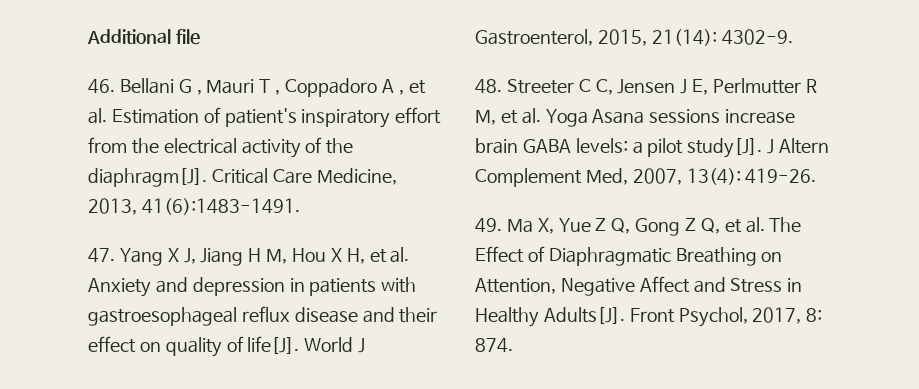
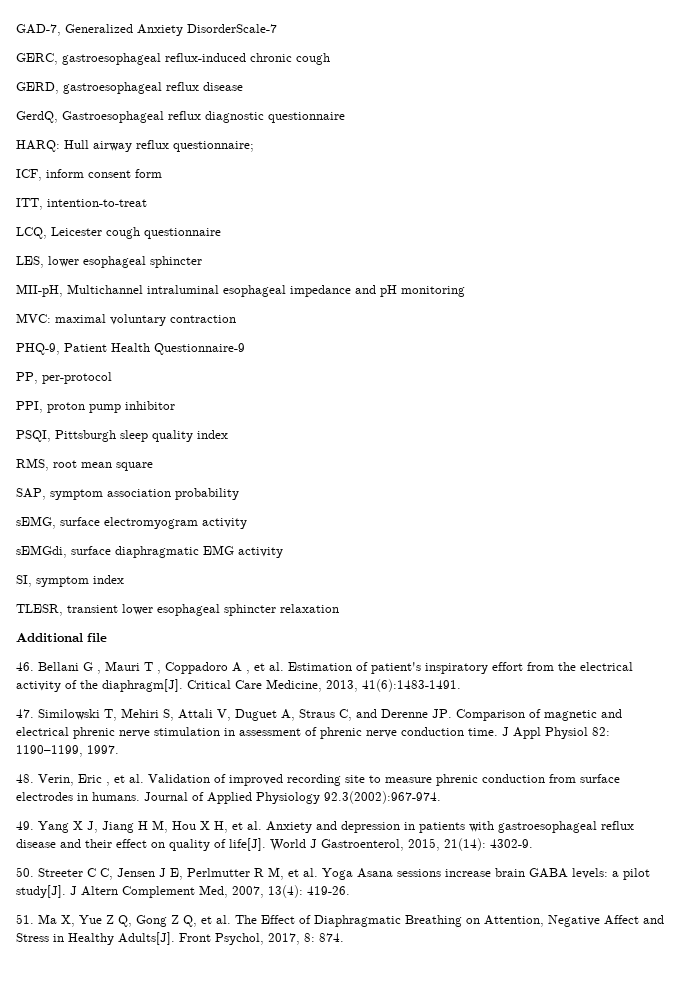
(87, 36) none -> [16,24,277,36] [16,53,330,65] [16,82,243,94] [16,111,345,123] [16,140,254,152] [16,169,162,181] [16,198,147,210] [16,227,221,239] [16,256,202,268] [16,284,465,297] [16,313,236,326] [16,343,245,355] [16,372,112,384] [16,401,175,413] [16,430,228,442] [16,458,153,471] [16,488,239,500] [16,516,247,529] [16,545,283,558] [16,575,124,587] [16,604,339,616] GAD-7, Generalized Anxiety DisorderScale-7 // GERC, gastroesophageal reflux-induced chronic cough // GERD, gastroesophageal reflux disease // GerdQ, Gastroesophageal reflux diagnostic questionnaire // HARQ: Hull airway reflux questionnaire; // ICF, inform consent form // ITT, intention-to-treat // LCQ, Leicester cough questionnaire // LES, lower esophageal sphincter // MII-pH, Multichannel intraluminal esophageal impedance and pH monitoring // MVC: maximal voluntary contraction // PHQ-9, Patient Health Questionnaire-9 // PP, per-protocol // PPI, proton pump inhibitor // PSQI, Pittsburgh sleep quality index // RMS, root mean square // SAP, symptom association probability // sEMG, surface electromyogram activity // sEMGdi, surface diaphragmatic EMG activity // SI, symptom index // TLESR, transient lower esophageal sphincter relaxation //
(115, 255) none -> [38,708,622,721] [16,727,610,739] [16,745,119,757] [16,774,620,786] [16,791,441,804] [16,821,34,830] Similowski T, Mehiri S, Attali V, Duguet A, Straus C, and Derenne JP. Comparison of magnetic and electrical phrenic nerve stimulation in assessment of phrenic nerve conduction time. J Appl Physiol 82: 1190–1199, 1997. // 48. Verin, Eric , et al. Validation of improved recording site to measure phrenic conduction from surface electrodes in humans. Journal of Applied Physiology 92.3(2002):967-974. // 49.
[475,79,502,94] 48. -> [16,867,34,877] 50.
[475,218,502,233] 49. -> [16,914,34,924] 51.

